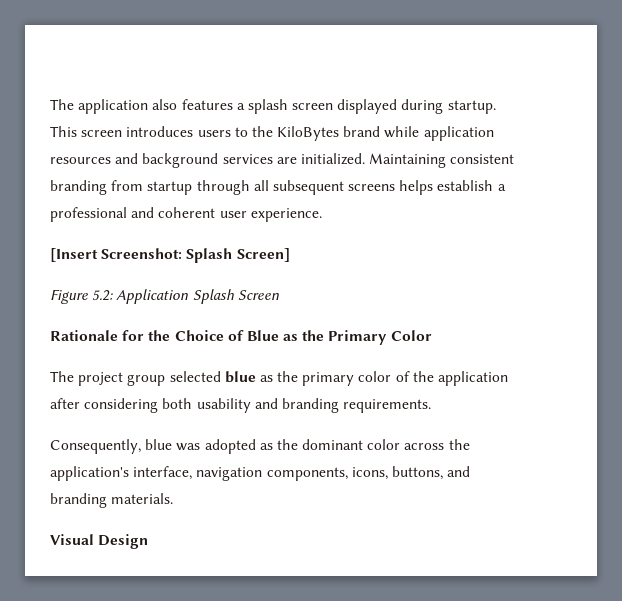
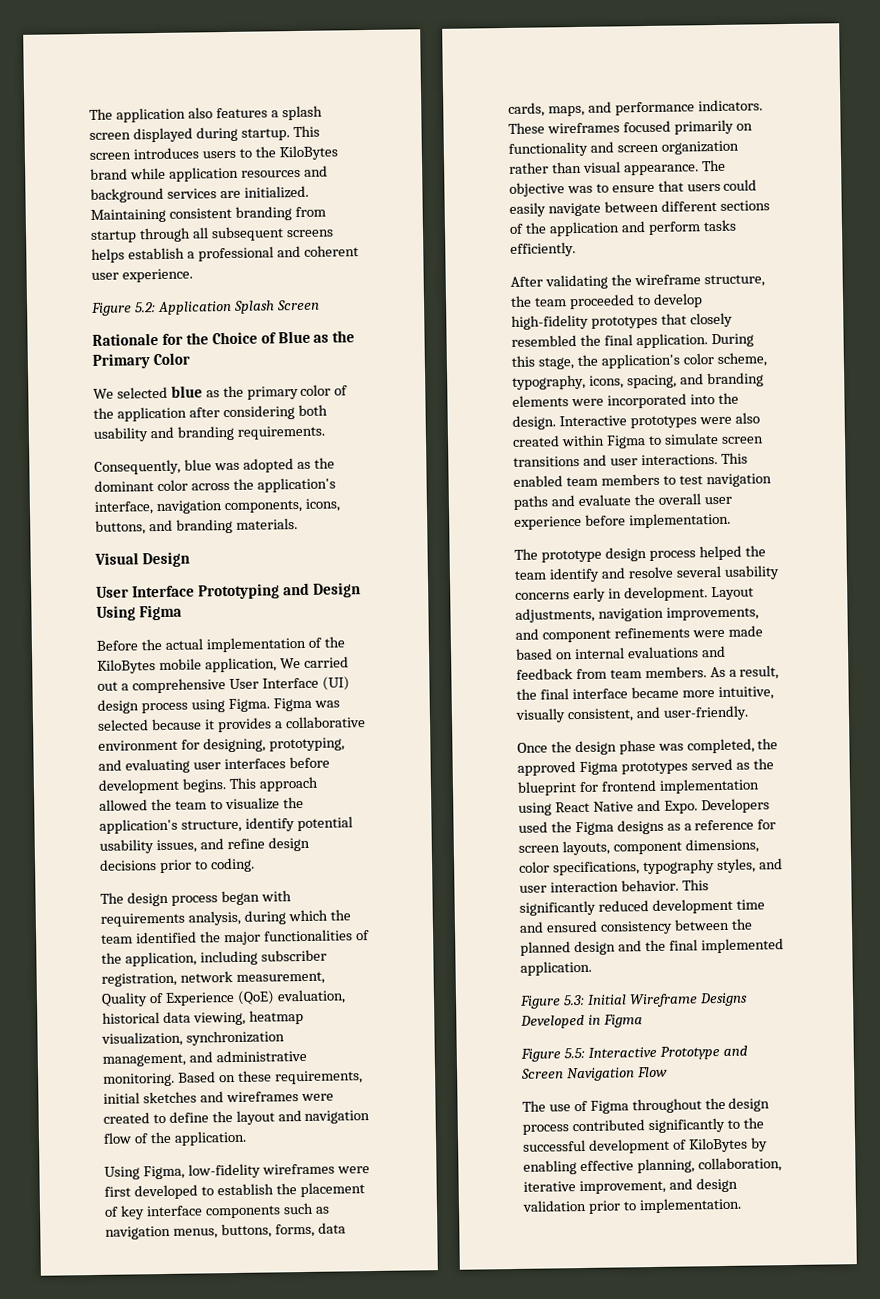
[50,248,290,263] // [Insert Screenshot: Splash Screen] -> (193, 275) none
[50,371,166,386] The project group -> [93,388,114,399] We
(149, 541) none -> [96,582,361,600] [96,604,182,621] [96,636,345,653] [97,656,349,674] [97,676,350,694] [97,697,340,714] [97,716,366,733] [98,737,345,753] [98,756,330,774] [98,776,319,794] [99,796,304,811] [99,816,353,834] [99,836,310,854] [99,857,255,874] [100,890,292,907] [100,909,351,927] [101,929,370,946] [101,949,327,967] [101,971,325,987] [101,989,346,1007] [102,1009,304,1026] [101,1030,285,1047] [102,1049,307,1067] [103,1070,363,1087] [103,1091,334,1104] [103,1110,371,1125] [103,1130,247,1146] [104,1163,370,1180] [104,1182,365,1200] [104,1202,330,1220] [105,1222,346,1240] [508,99,763,117] [508,119,753,135] [508,140,739,157] [509,159,726,176] [509,179,758,197] [509,199,770,217] [509,219,737,237] [510,242,576,257] [510,274,765,290] [510,293,703,310] [511,312,733,330] [511,333,754,349] [511,352,767,370] [512,372,764,390] [512,392,739,409] [512,412,760,430] [512,433,764,449] [513,452,748,467] [513,473,772,488] [513,493,732,510] [514,512,731,530] [514,545,766,563] [514,565,780,583] [515,586,754,603] [515,606,759,623] [515,625,763,643] [515,645,726,660] [516,665,780,680] [516,686,774,701] [515,705,749,723] [517,738,779,756] [517,758,774,776] [517,778,760,796] [518,798,770,816] [518,819,777,836] [518,838,759,856] [519,858,783,876] [519,879,709,893] [519,898,765,916] [519,918,753,935] [520,938,784,956] [520,960,592,976] [519,992,748,1009] [520,1014,643,1029] [520,1045,748,1062] [521,1066,668,1082] [522,1097,771,1114] [522,1117,764,1135] [523,1137,768,1154] [523,1157,782,1175] [523,1177,738,1195] [522,1197,742,1214] // User Interface Prototyping and Design Using Figma // Before the actual implementation of the KiloBytes mobile application, We carried out a comprehensive User Interface (UI) design process using Figma. Figma was selected because it provides a collaborative environment for designing, prototyping, and evaluating user interfaces before development begins. This approach allowed the team to visualize the application's structure, identify potential usability issues, and refine design decisions prior to coding. // The design process began with requirements analysis, during which the team identified the major functionalities of the application, including subscriber registration, network measurement, Quality of Experience (QoE) evaluation, historical data viewing, heatmap visualization, synchronization management, and administrative monitoring. Based on these requirements, initial sketches and wireframes were created to define the layout and navigation flow of the application. // Using Figma, low-fidelity wireframes were first developed to establish the placement of key interface components such as navigation menus, buttons, forms, data cards, maps, and performance indicators. These wireframes focused primarily on functionality and screen organization rather than visual appearance. The objective was to ensure that users could easily navigate between different sections of the application and perform tasks efficiently. // After validating the wireframe structure, the team proceeded to develop high-fidelity prototypes that closely resembled the final application. During this stage, the application's color scheme, typography, icons, spacing, and branding elements were incorporated into the design. Interactive prototypes were also created within Figma to simulate screen transitions and user interactions. This enabled team members to test navigation paths and evaluate the overall user experience before implementation. // The prototype design process helped the team identify and resolve several usability concerns early in development. Layout adjustments, navigation improvements, and component refinements were made based on internal evaluations and feedback from team members. As a result, the final interface became more intuitive, visually consistent, and user-friendly. // Once the design phase was completed, the approved Figma prototypes served as the blueprint for frontend implementation using React Native and Expo. Developers used the Figma designs as a reference for screen layouts, component dimensions, color specifications, typography styles, and user interaction behavior. This significantly reduced development time and ensured consistency between the planned design and the final implemented application. // Figure 5.3: Initial Wireframe Designs Developed in Figma // Figure 5.5: Interactive Prototype and Screen Navigation Flow // The use of Figma throughout the design process contributed significantly to the successful development of KiloBytes by enabling effective planning, collaboration, iterative improvement, and design validation prior to implementation.

